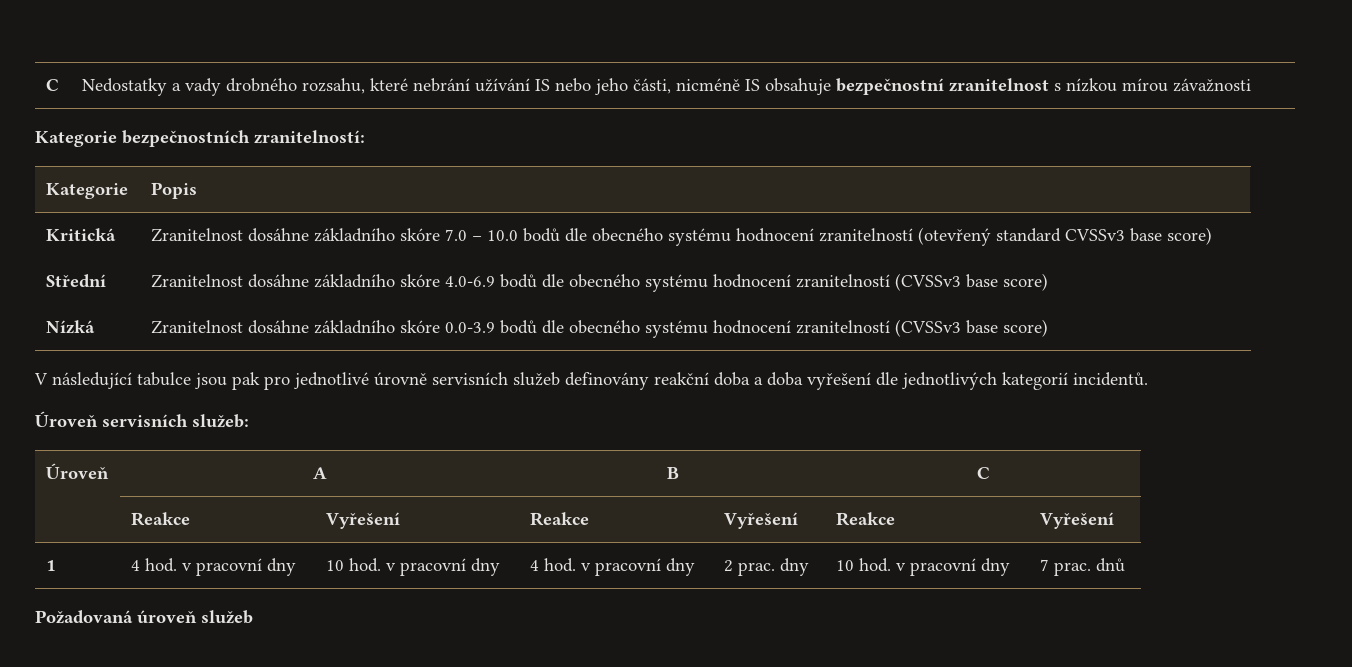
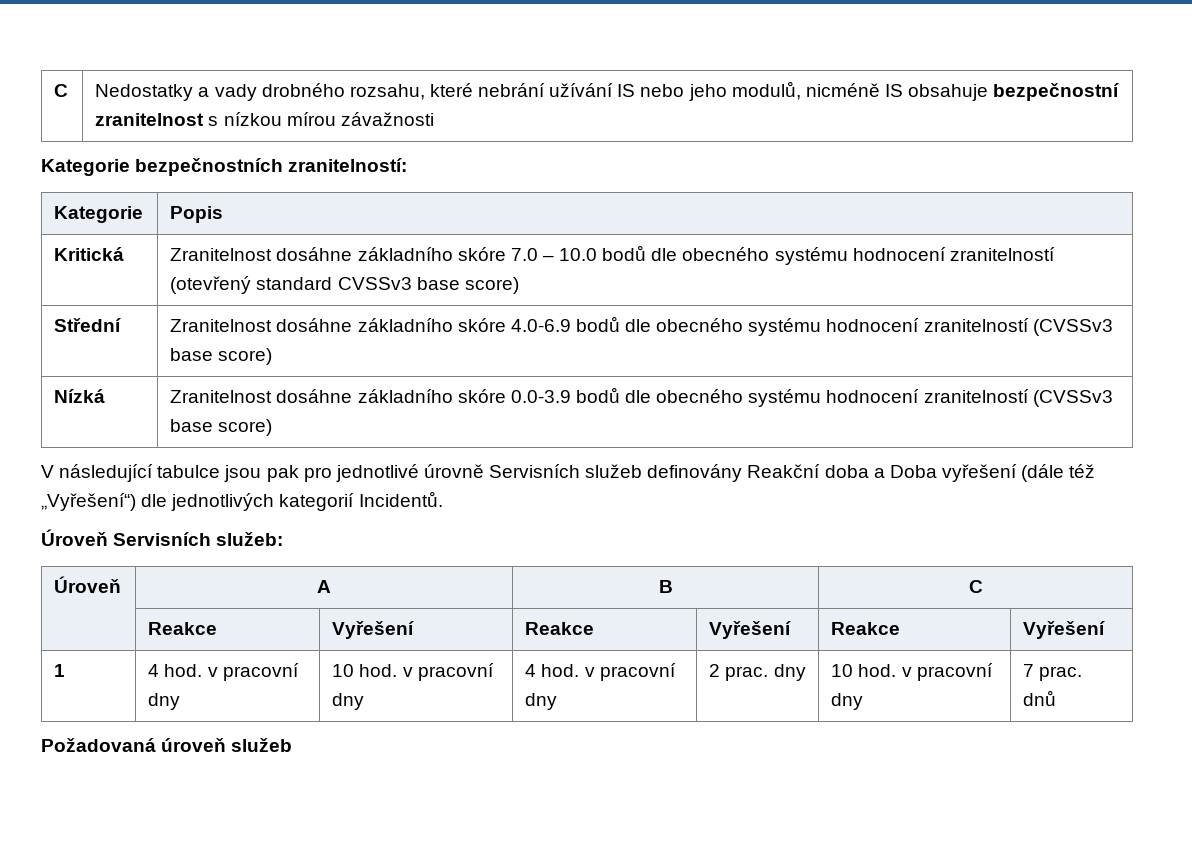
[633,78,672,94] části, -> [731,81,801,100] modulů,
[432,372,508,385] servisních -> [489,464,581,478] Servisních
[654,372,709,385] reakční -> [747,464,821,478] Reakční
[767,372,871,390] doba vyřešení -> [889,464,1096,482] [41,493,136,511] Doba vyřešení (dále též „Vyřešení“)
[1073,372,1148,386] [35,411,188,427] incidentů. // Úroveň servisních -> [358,491,443,507] [41,529,212,546] Incidentů. // Úroveň Servisních

